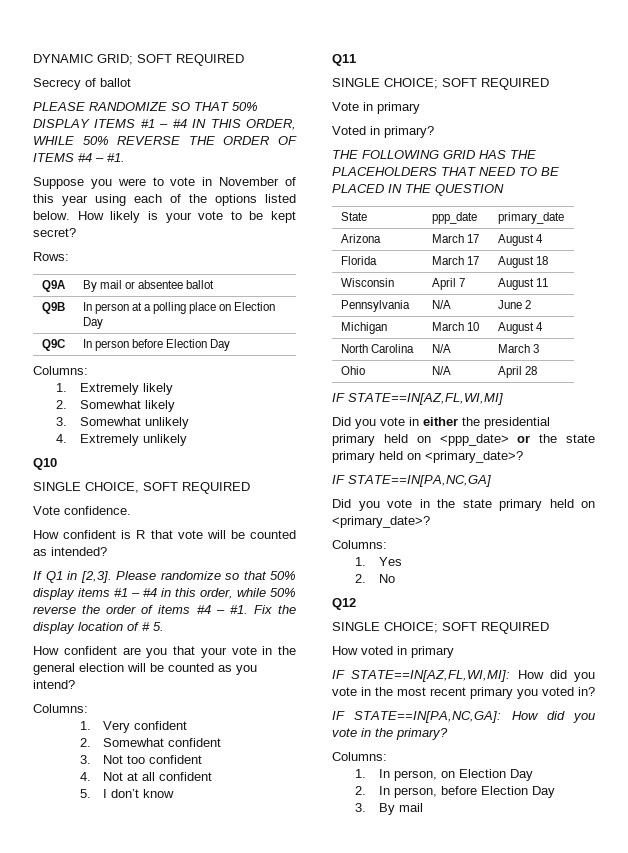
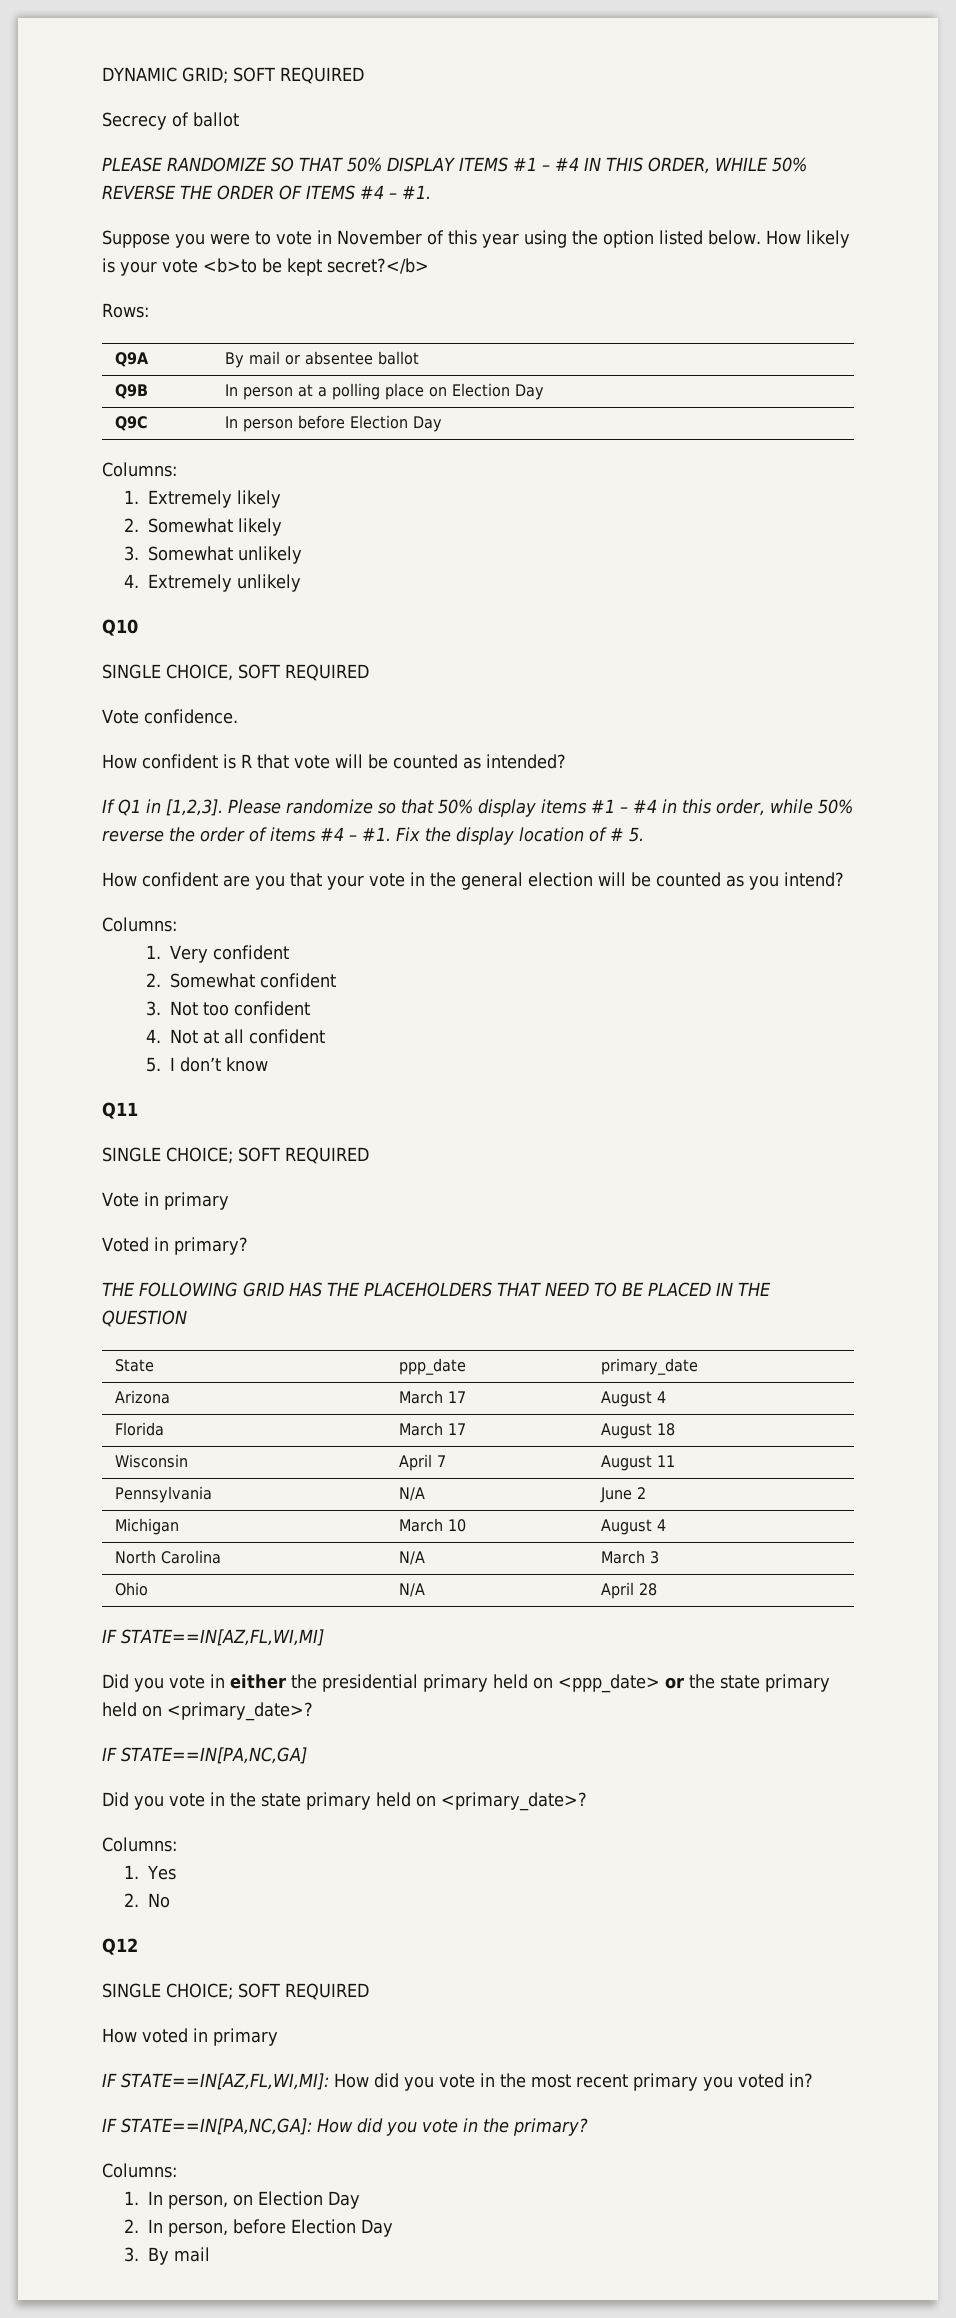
[134,194,257,206] each of the options -> [572,230,654,248] the option
[230,211,242,220] to -> [203,258,257,273] <b>to
[33,228,76,237] secret? -> [327,258,429,274] secret?</b>
[80,571,112,583] [2,3]. -> [166,799,223,816] [1,2,3].

